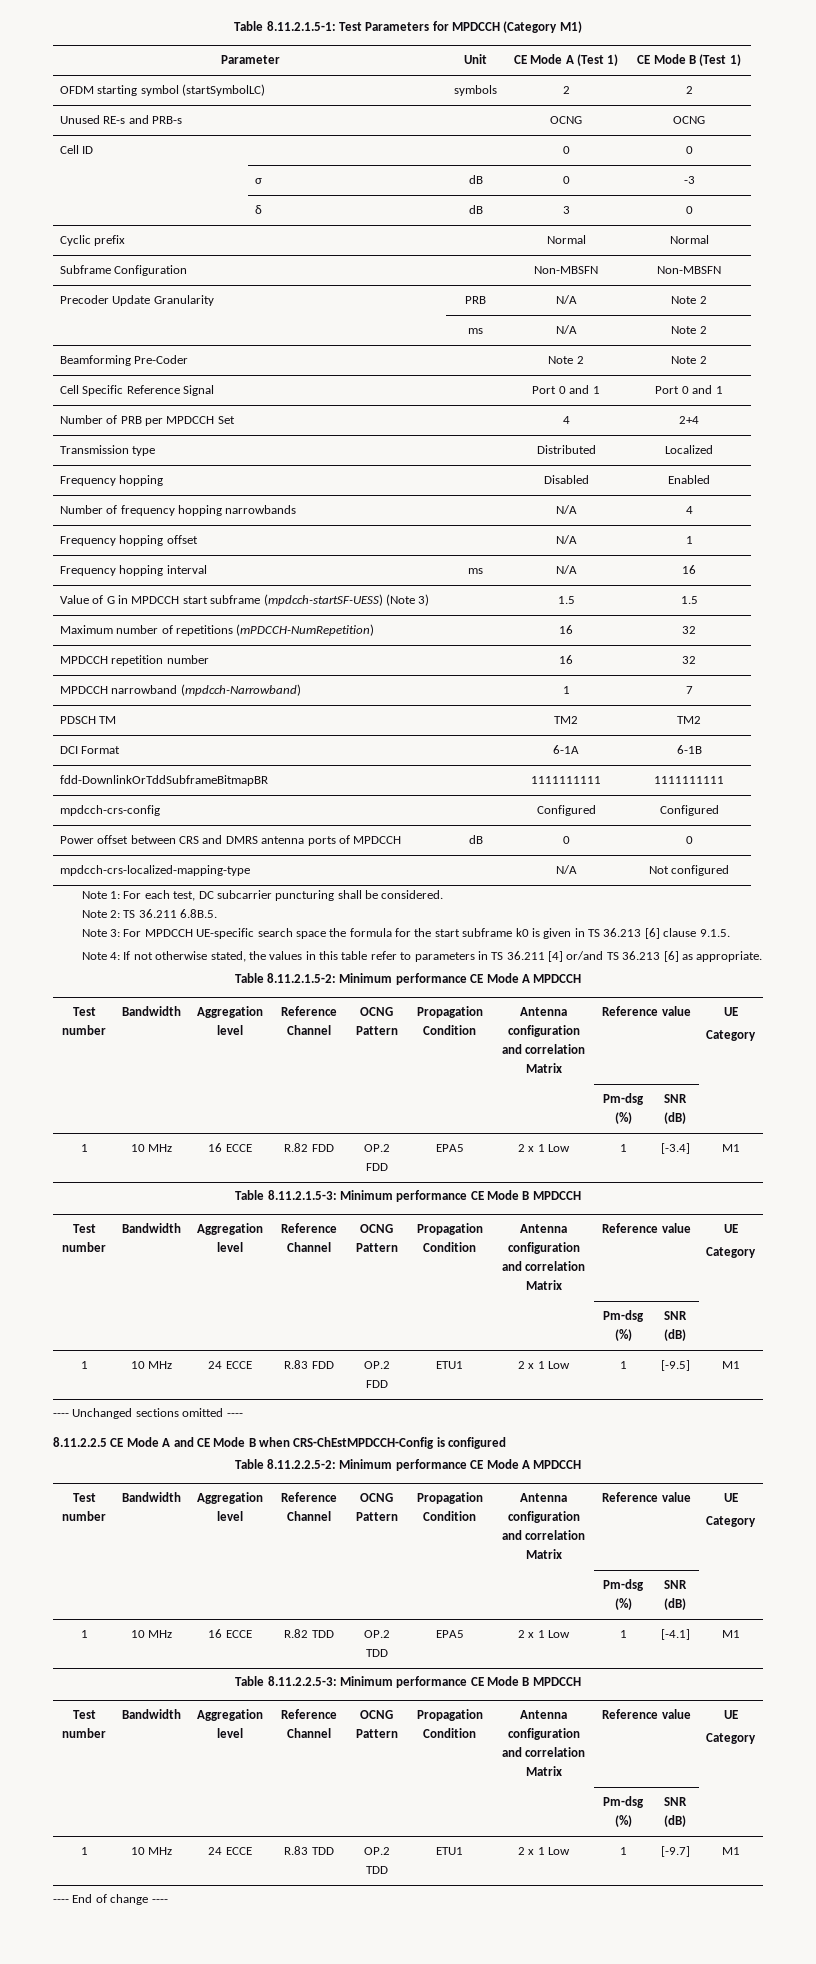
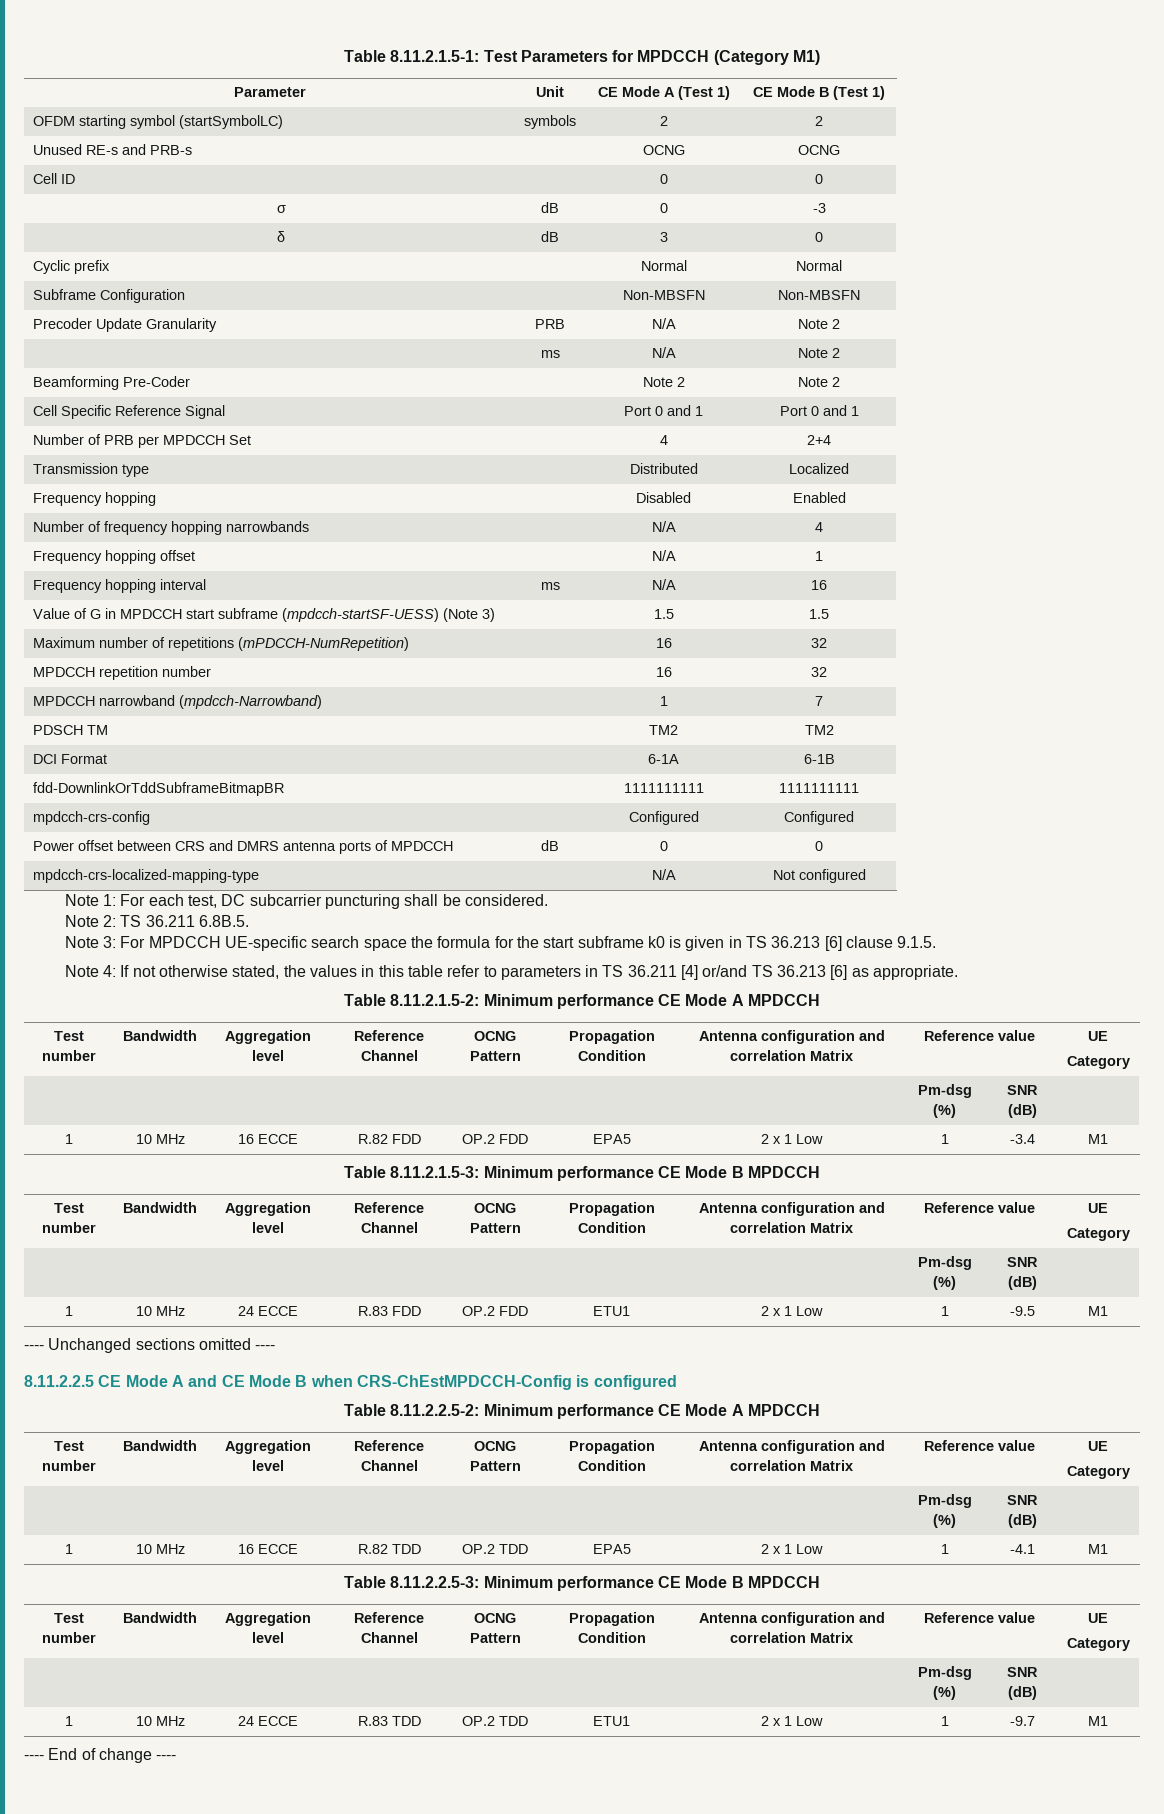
[660,1143,690,1154] [-3.4] -> [1009,1134,1035,1144] -3.4
[660,1360,690,1371] [-9.5] -> [1009,1306,1035,1316] -9.5
[660,1629,690,1640] [-4.1] -> [1009,1544,1035,1554] -4.1
[660,1846,690,1857] [-9.7] -> [1009,1716,1035,1726] -9.7

